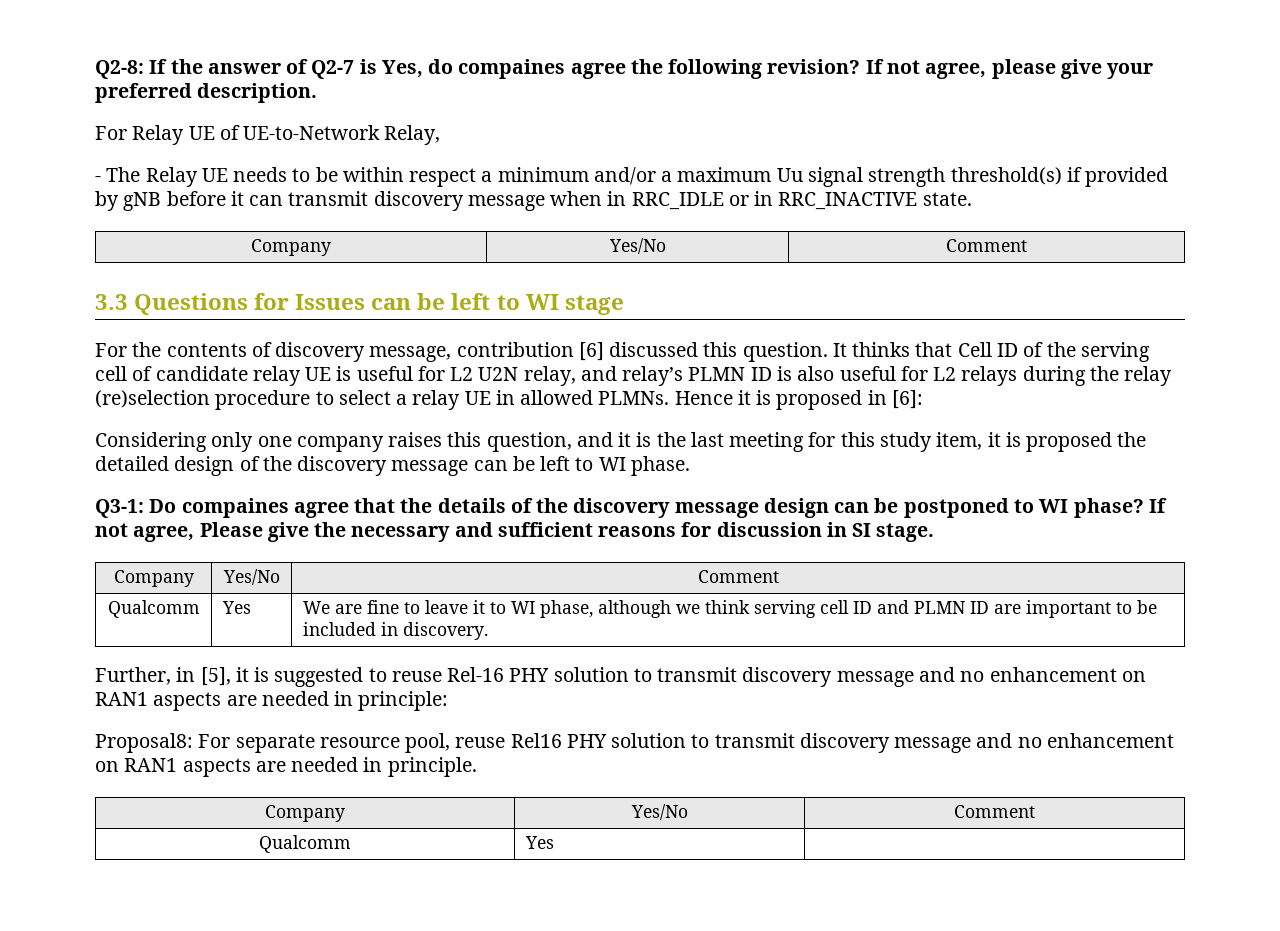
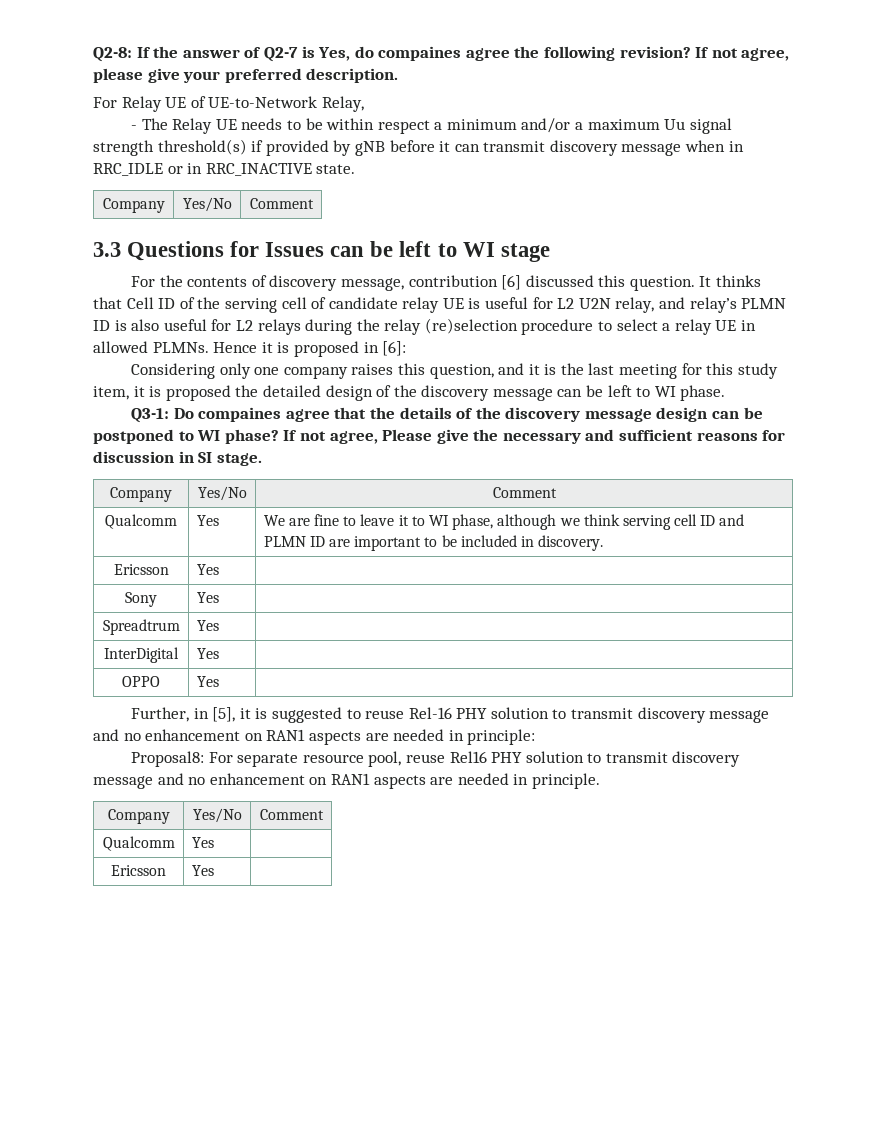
(488, 631) none -> [113,564,169,575] [196,564,219,575] [125,592,157,607] [196,592,219,603] [102,619,180,635] [196,620,219,631] [104,647,179,663] [196,648,219,659] [122,676,160,687] [196,676,219,687] // Ericsson | Yes | // Sony | Yes | // Spreadtrum | Yes | // InterDigital | Yes | // OPPO | Yes |
(554, 842) none -> [111,865,166,876] [191,865,214,876] // Ericsson | Yes |

